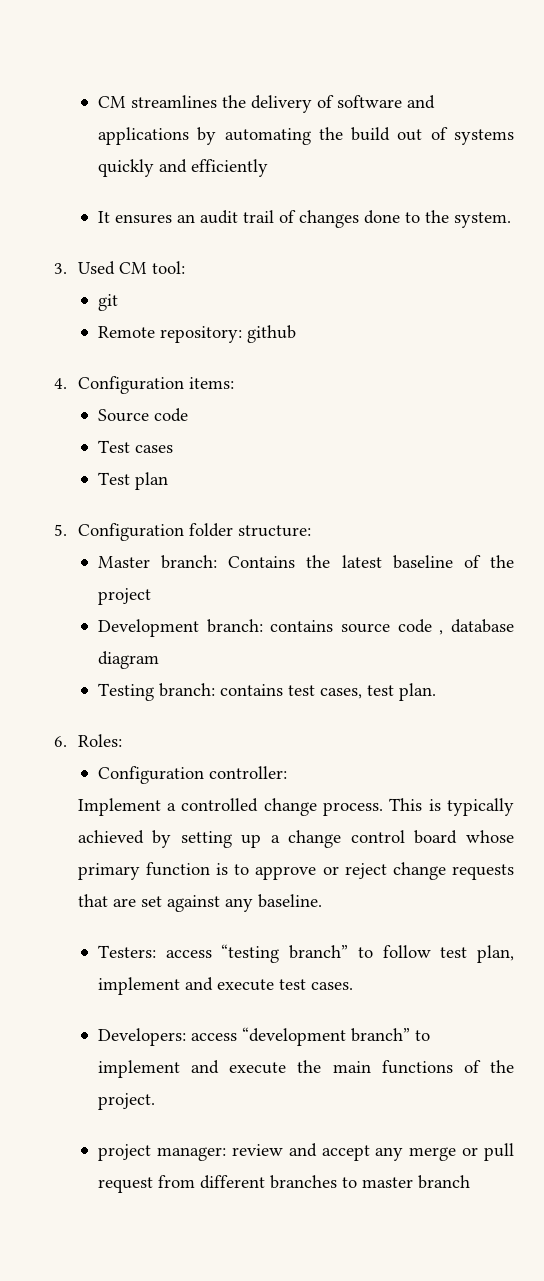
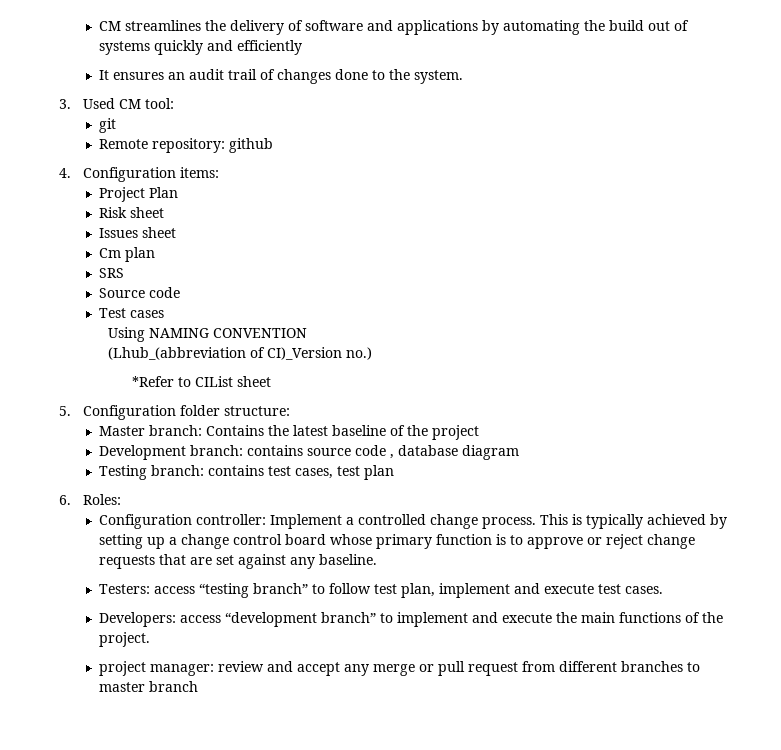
[98,408,189,422] [98,440,174,453] [98,472,169,490] Source code // Test cases // Test plan -> [98,187,178,202] [98,207,164,218] [98,227,176,238] [98,247,155,262] [98,268,124,278] [98,287,180,298] [98,308,164,318] [107,327,307,342] [107,347,372,360] [131,376,271,387] Project Plan // Risk sheet // Issues sheet // Cm plan // SRS // Source code // Test cases // Using NAMING CONVENTION // (Lhub_(abbreviation of CI)_Version no.) // *Refer to CIList sheet
[399,683,437,701] plan. -> [363,465,394,480] plan
(288, 772) // -> (266, 519) none

